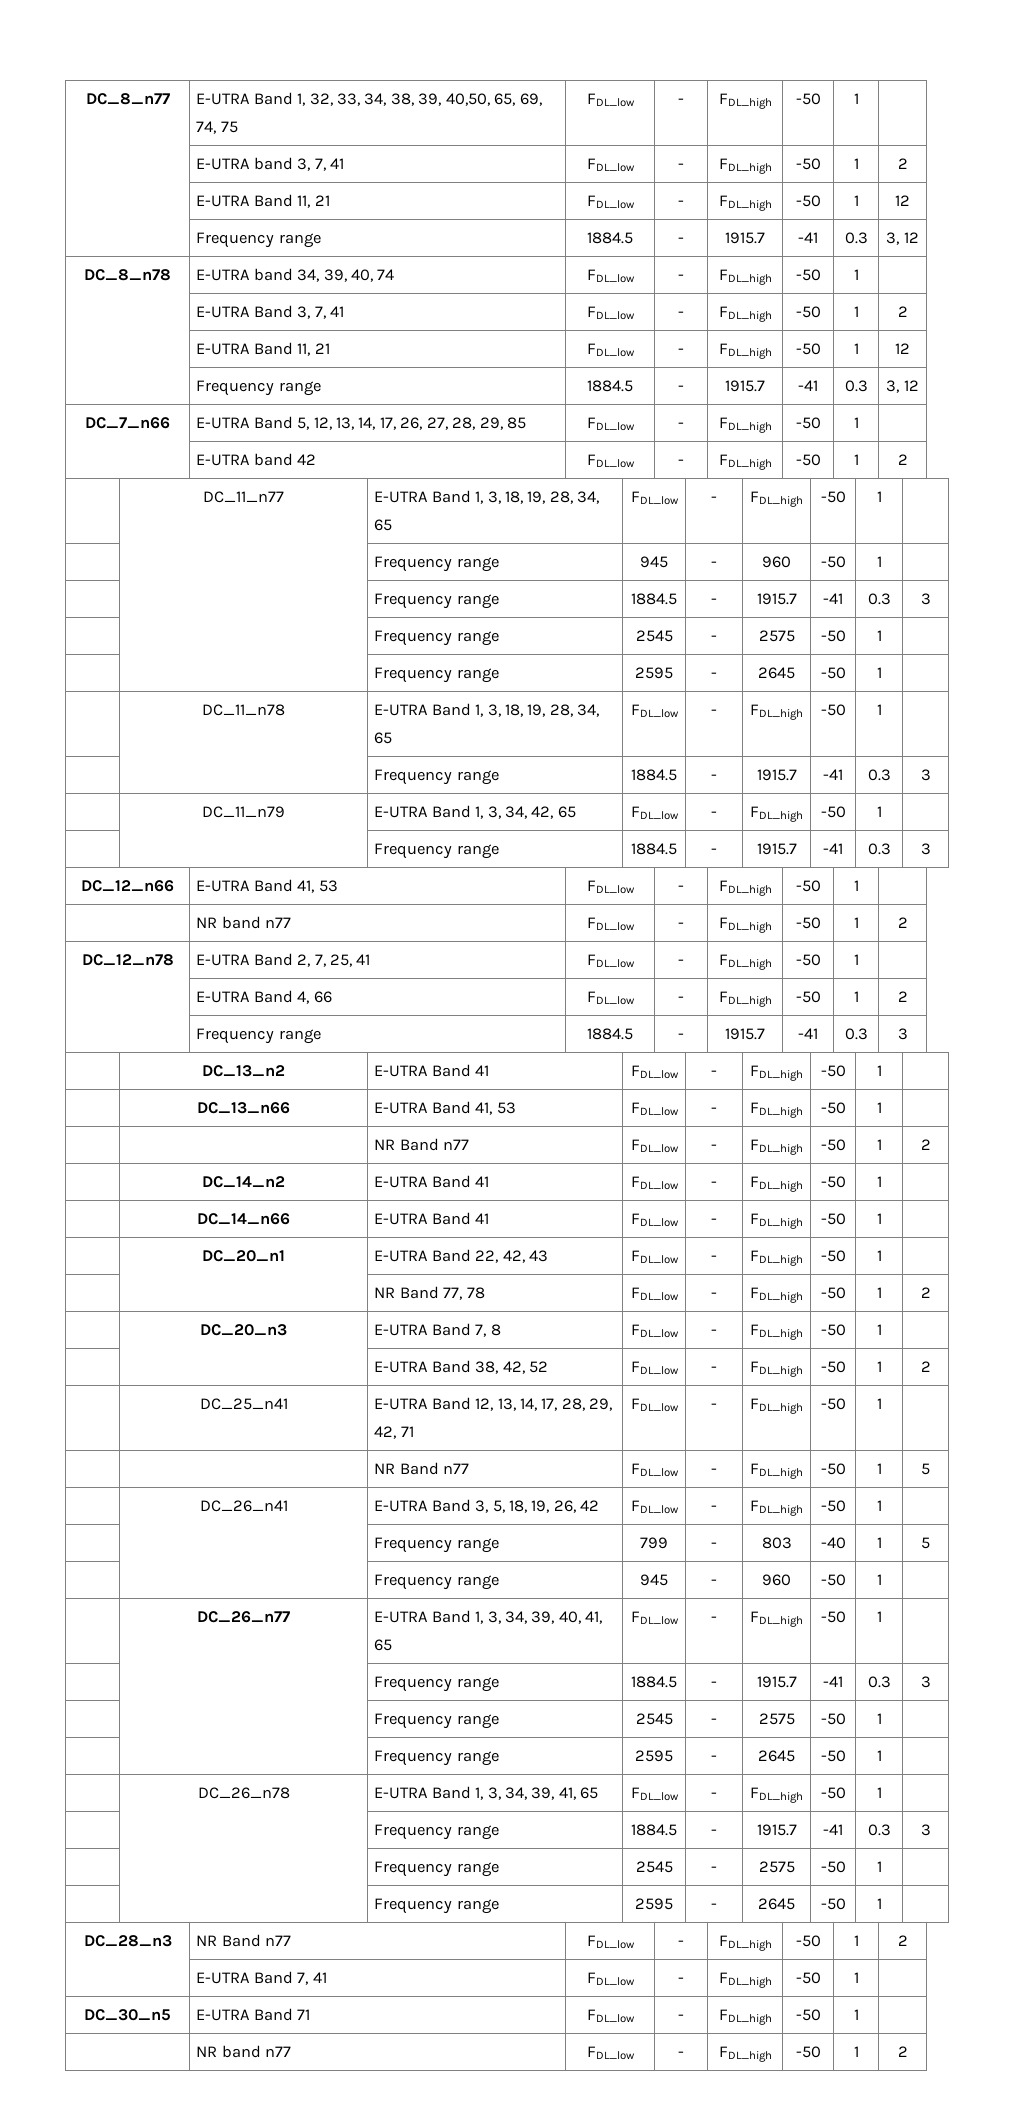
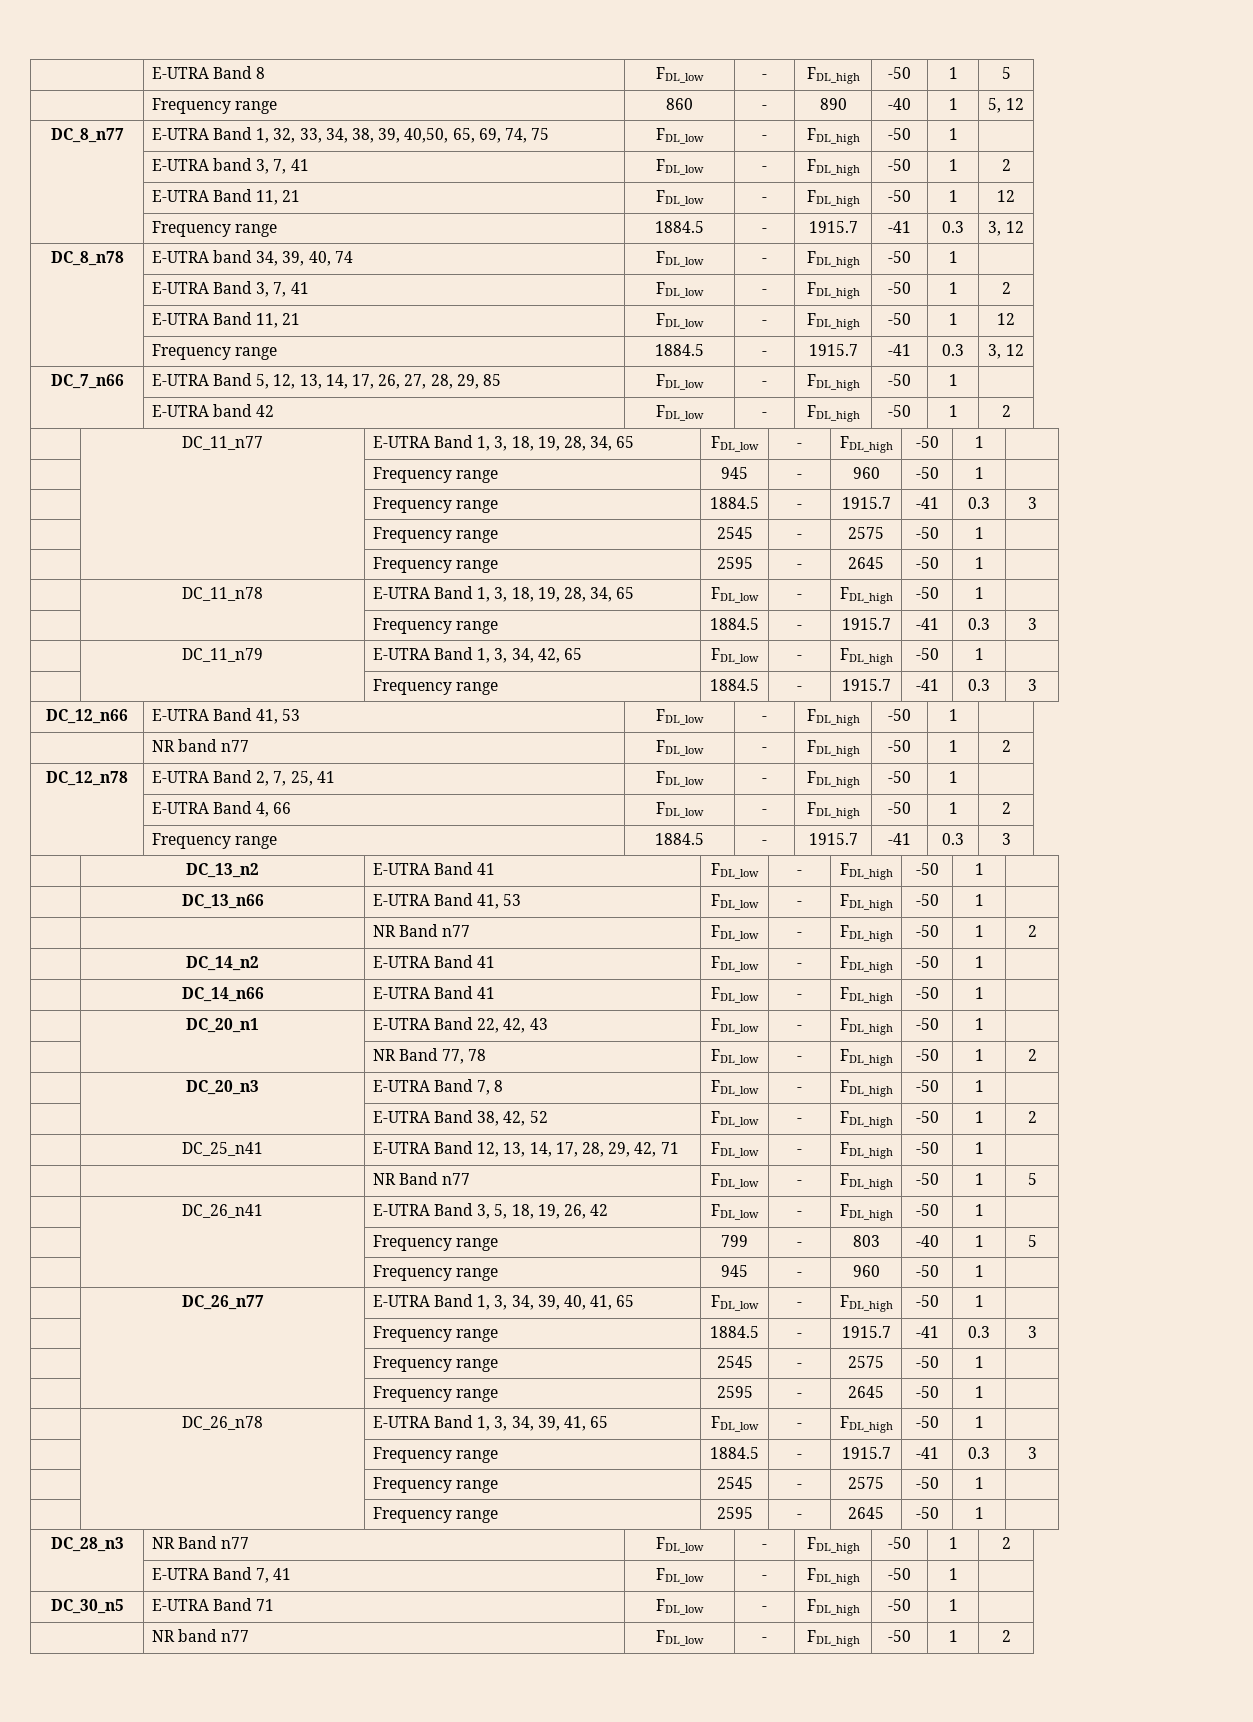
(85, 99) none -> [151,66,266,79] [656,67,704,83] [762,74,767,79] [806,67,860,84] [888,67,911,79] [948,67,958,79] [1001,67,1011,79] [151,98,278,114] [666,98,693,110] [762,105,767,110] [819,98,847,110] [888,98,911,110] [948,98,958,110] [988,98,1024,113] | E-UTRA Band 8 | FDL_low | - | FDL_high | -50 | 1 | 5 // | Frequency range | 860 | - | 890 | -40 | 1 | 5, 12 //

